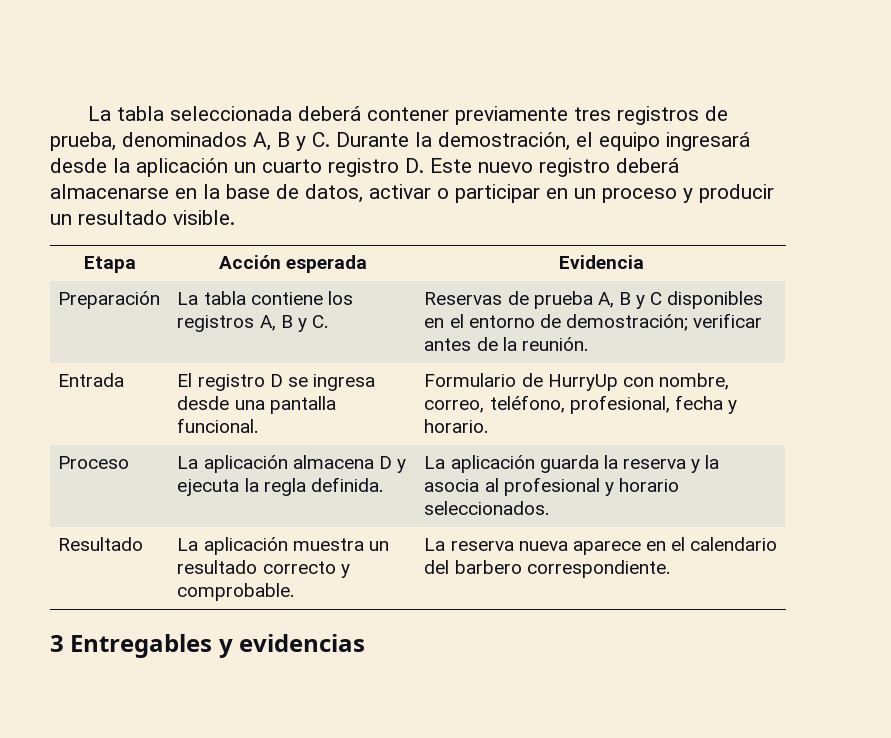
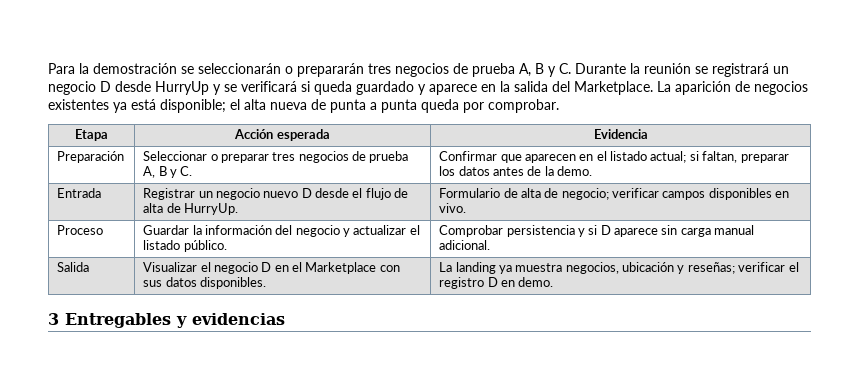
[88,106,729,125] [50,132,247,151] La tabla seleccionada deberá contener previamente tres registros de prueba, denominados -> [48,63,515,77] Para la demostración se seleccionarán o prepararán tres negocios de prueba
[438,132,750,151] [50,158,679,177] [50,184,774,203] [50,210,235,225] demostración, el equipo ingresará desde la aplicación un cuarto registro D. Este nuevo registro deberá almacenarse en la base de datos, activar o participar en un proceso y producir un resultado visible. -> [644,63,789,77] [48,81,808,95] [48,99,559,113] reunión se registrará un negocio D desde HurryUp y se verificará si queda guardado y aparece en la salida del Marketplace. La aparición de negocios existentes ya está disponible; el alta nueva de punta a punta queda por comprobar.
[177,291,353,305] [177,315,329,332] [424,291,764,309] [424,313,763,331] La tabla contiene los registros A, B y C. | Reservas de prueba A, B y C disponibles en el entorno de demostración; verificar -> [143,151,409,163] [143,166,193,178] [439,151,789,163] [439,166,490,176] Seleccionar o preparar tres negocios de prueba A, B y C. | Confirmar que aparecen en el listado actual; si faltan, preparar los datos
[521,337,589,351] reunión. -> [557,166,593,176] demo.
[177,373,375,391] [177,396,336,414] [177,418,260,433] [424,373,729,391] [424,395,737,414] [424,419,490,433] [58,456,130,469] [177,455,406,473] [177,477,384,496] [424,455,720,473] [424,477,679,496] [424,501,551,515] [58,537,144,551] [177,537,389,555] [177,560,350,578] [177,583,296,601] [424,537,778,555] [424,560,671,578] El registro D se ingresa desde una pantalla funcional. | Formulario de HurryUp con nombre, correo, teléfono, profesional, fecha y horario. // Proceso | La aplicación almacena D y ejecuta la regla definida. | La aplicación guarda la reserva y la asocia al profesional y horario seleccionados. // Resultado | La aplicación muestra un resultado correcto y comprobable. | La reserva nueva aparece en el calendario del barbero correspondiente. -> [143,188,409,200] [143,203,238,215] [439,188,790,200] [439,203,467,213] [57,225,104,235] [143,225,420,237] [143,240,227,252] [439,225,755,237] [439,240,491,250] [57,262,90,272] [143,262,400,274] [143,277,266,289] [439,262,799,274] [439,277,554,289] Registrar un negocio nuevo D desde el flujo de alta de HurryUp. | Formulario de alta de negocio; verificar campos disponibles en vivo. // Proceso | Guardar la información del negocio y actualizar el listado público. | Comprobar persistencia y si D aparece sin carga manual adicional. // Salida | Visualizar el negocio D en el Marketplace con sus datos disponibles. | La landing ya muestra negocios, ubicación y reseñas; verificar el registro D en demo.

